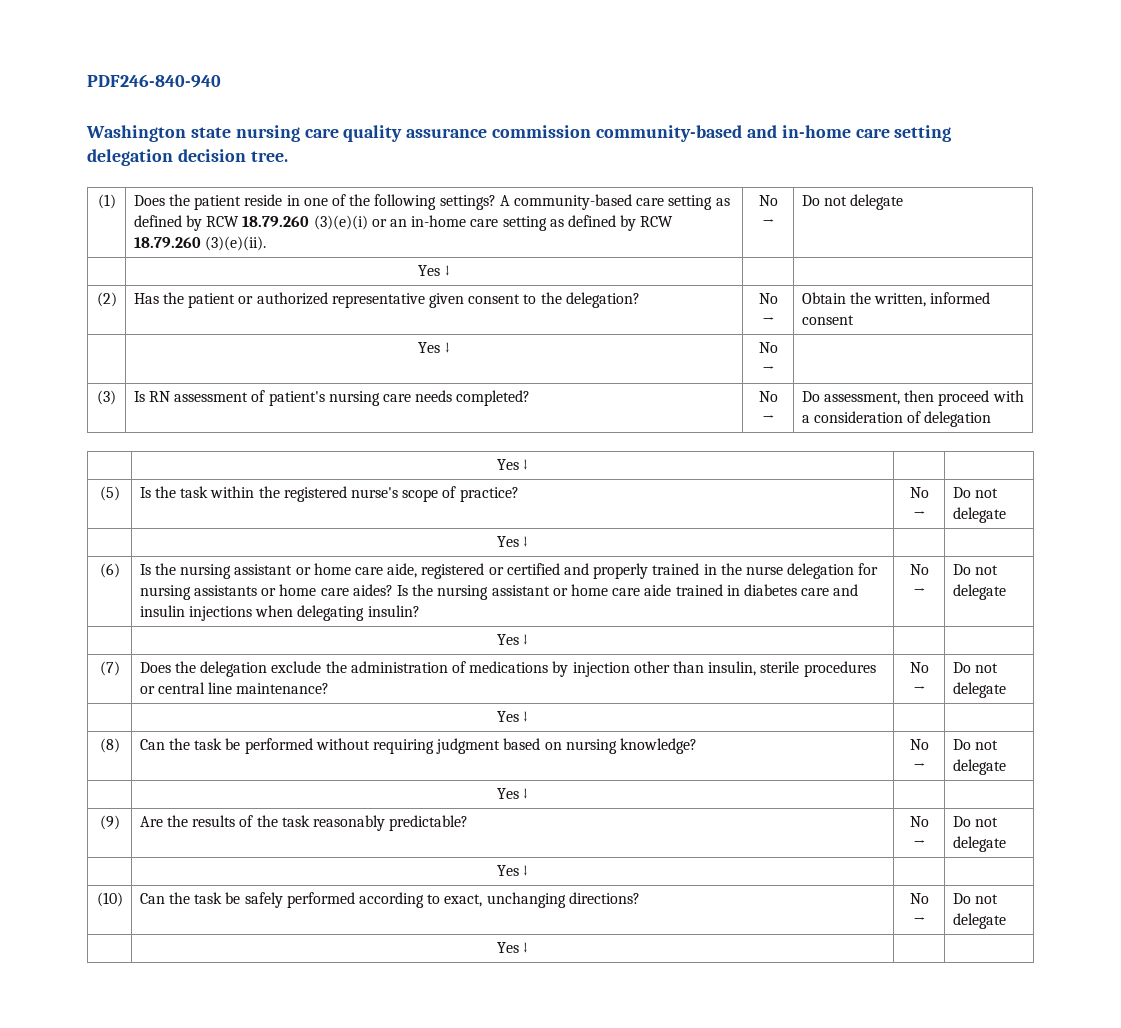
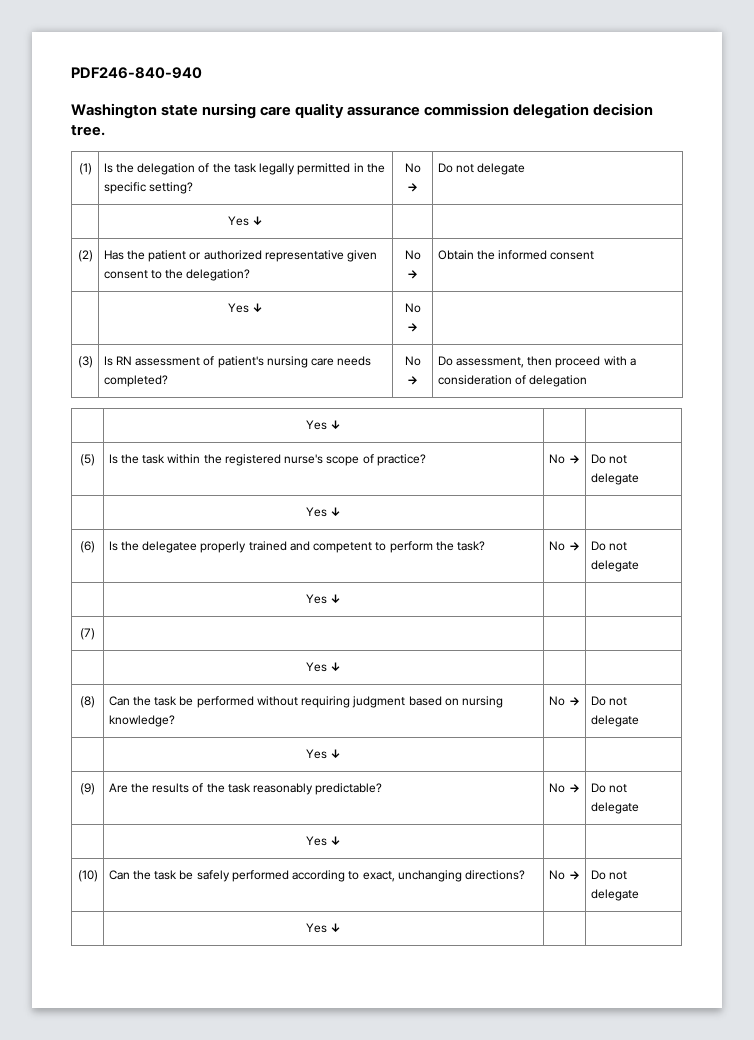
[596,125,952,142] community-based and in-home care setting -> (510, 109) none
[133,194,730,210] [133,215,674,231] [133,236,267,251] Does the patient reside in one of the following settings? A community-based care setting as defined by RCW 18.79.260 (3)(e)(i) or an in-home care setting as defined by RCW 18.79.260 (3)(e)(ii). -> [103,163,385,175] [103,182,193,194] Is the delegation of the task legally permitted in the specific setting?
[874,293,927,307] written, -> (495, 255) none
[180,563,879,579] [139,584,859,600] [139,605,420,621] nursing assistant or home care aide, registered or certified and properly trained in the nurse delegation for nursing assistants or home care aides? Is the nursing assistant or home care aide trained in diabetes care and insulin injections when delegating insulin? -> [142,541,485,553] delegatee properly trained and competent to perform the task?
[139,661,876,677] [139,682,330,694] [909,662,929,673] [912,686,926,694] [952,662,999,673] [952,682,1006,698] Does the delegation exclude the administration of medications by injection other than insulin, sterile procedures or central line maintenance? | No → | Do not delegate -> (95, 634) | |

